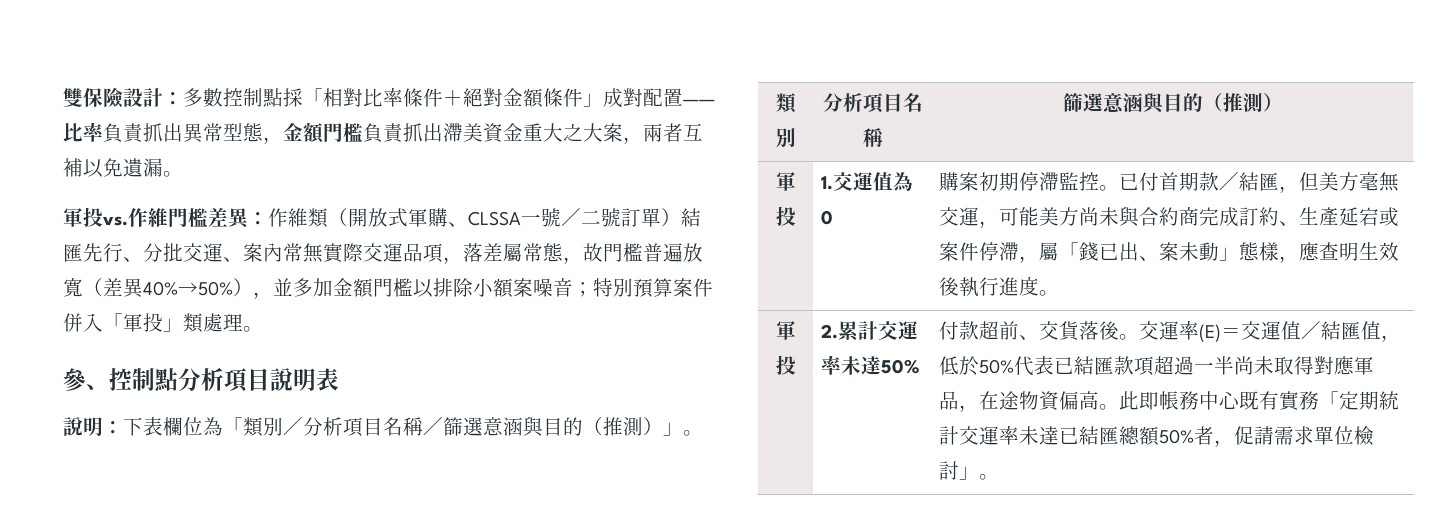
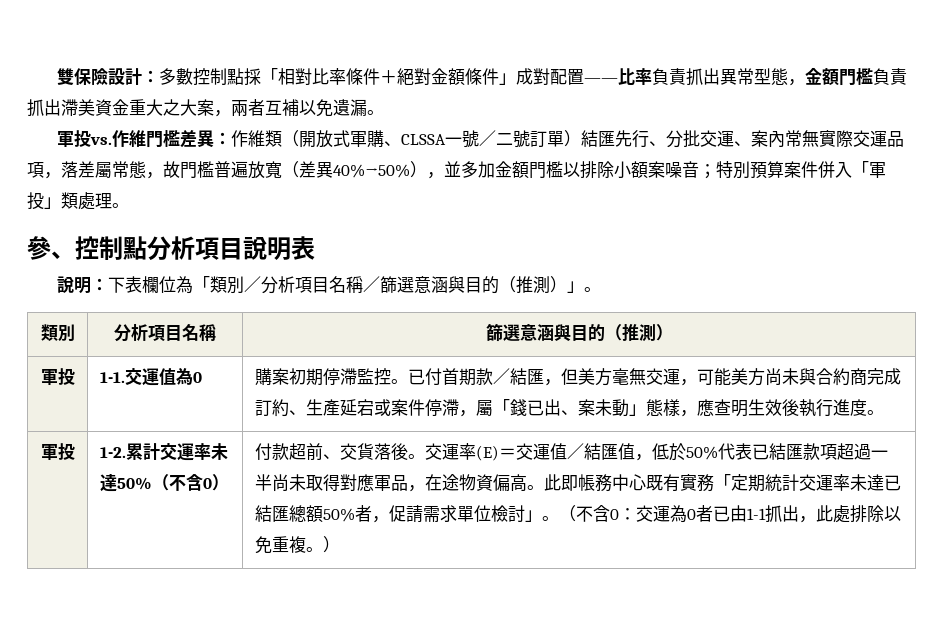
[821,176,834,190] 1. -> [99,372,125,383] 1-1.
[821,324,839,339] 2. -> [99,447,126,458] 1-2.
(921, 366) none -> [151,474,229,491] （不含0）
(1000, 477) none -> [558,505,901,523] [254,536,340,554] （不含0：交運為0者已由1-1抓出，此處排除以免重複。）

